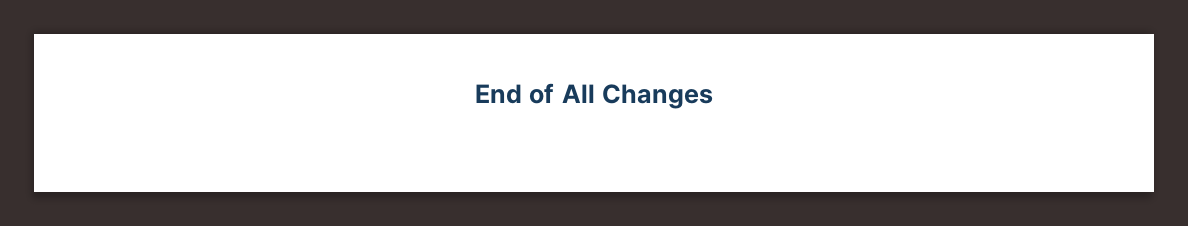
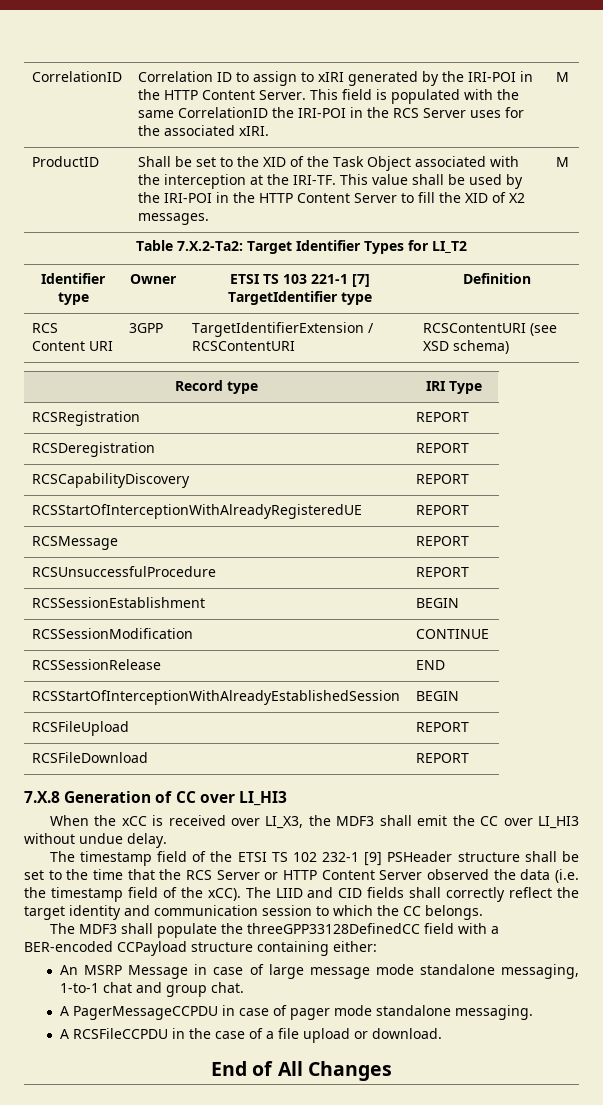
(475, 94) none -> [31,71,122,82] [137,71,533,86] [137,89,519,104] [137,107,524,118] [137,125,269,136] [555,72,569,82] [31,156,99,167] [137,156,519,171] [137,174,523,189] [137,192,525,203] [137,213,209,225] [555,157,569,167] [136,240,467,254] [41,273,106,284] [57,292,89,305] [130,274,177,284] [229,274,370,287] [227,291,372,305] [463,273,531,284] [31,323,58,333] [31,341,113,351] [128,323,163,333] [191,322,374,337] [191,341,295,351] [422,323,557,336] [422,340,509,354] [175,380,258,394] [425,381,482,394] [31,411,140,426] [415,412,469,422] [31,442,155,457] [415,443,469,453] [31,473,190,488] [415,474,469,484] [31,504,362,519] [415,505,469,515] [31,536,118,550] [415,536,469,546] [31,566,216,577] [415,567,469,577] [31,597,205,608] [415,598,459,608] [31,628,193,639] [415,629,489,639] [31,659,161,670] [415,660,445,670] [31,690,400,705] [415,691,459,701] [31,721,129,736] [415,722,469,732] [31,752,148,763] [415,753,469,763] [24,791,287,806] [49,815,579,829] [24,833,167,848] [49,851,580,866] [24,869,580,883] [24,887,580,902] [24,905,483,920] [49,923,499,938] [24,941,377,956] [60,964,579,979] [60,982,245,997] [60,1005,534,1020] [60,1028,443,1043] CorrelationID | Correlation ID to assign to xIRI generated by the IRI-POI in the HTTP Content Server. This field is populated with the same CorrelationID the IRI-POI in the RCS Server uses for the associated xIRI. | M // ProductID | Shall be set to the XID of the Task Object associated with the interception at the IRI-TF. This value shall be used by the IRI-POI in the HTTP Content Server to fill the XID of X2 messages. | M // Table 7.X.2-Ta2: Target Identifier Types for LI_T2 // Identifier type | Owner | ETSI TS 103 221-1 [7] TargetIdentifier type | Definition // RCS Content URI | 3GPP | TargetIdentifierExtension / RCSContentURI | RCSContentURI (see XSD schema) // Record type | IRI Type // RCSRegistration | REPORT // RCSDeregistration | REPORT // RCSCapabilityDiscovery | REPORT // RCSStartOfInterceptionWithAlreadyRegisteredUE | REPORT // RCSMessage | REPORT // RCSUnsuccessfulProcedure | REPORT // RCSSessionEstablishment | BEGIN // RCSSessionModification | CONTINUE // RCSSessionRelease | END // RCSStartOfInterceptionWithAlreadyEstablishedSession | BEGIN // RCSFileUpload | REPORT // RCSFileDownload | REPORT // 7.X.8 Generation of CC over LI_HI3 // When the xCC is received over LI_X3, the MDF3 shall emit the CC over LI_HI3 without undue delay. // The timestamp field of the ETSI TS 102 232-1 [9] PSHeader structure shall be set to the time that the RCS Server or HTTP Content Server observed the data (i.e. the timestamp field of the xCC). The LIID and CID fields shall correctly reflect the target identity and communication session to which the CC belongs. // The MDF3 shall populate the threeGPP33128DefinedCC field with a BER-encoded CCPayload structure containing either: // An MSRP Message in case of large message mode standalone messaging, 1-to-1 chat and group chat. // A PagerMessageCCPDU in case of pager mode standalone messaging. // A RCSFileCCPDU in the case of a file upload or download. //

